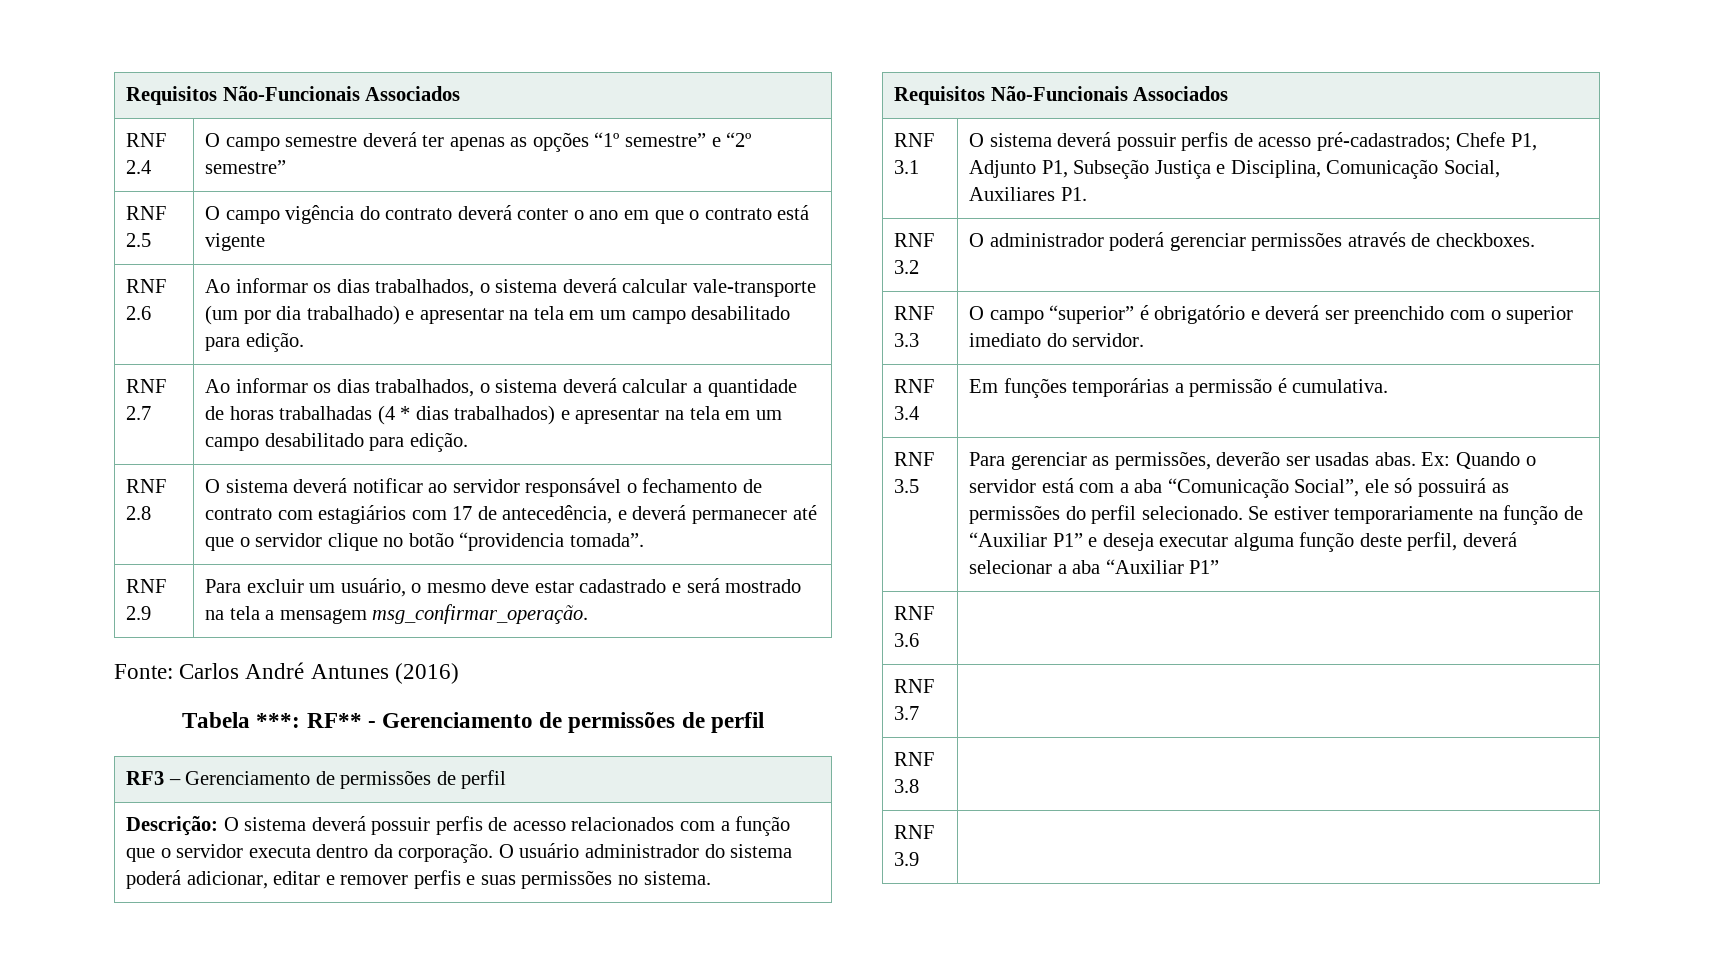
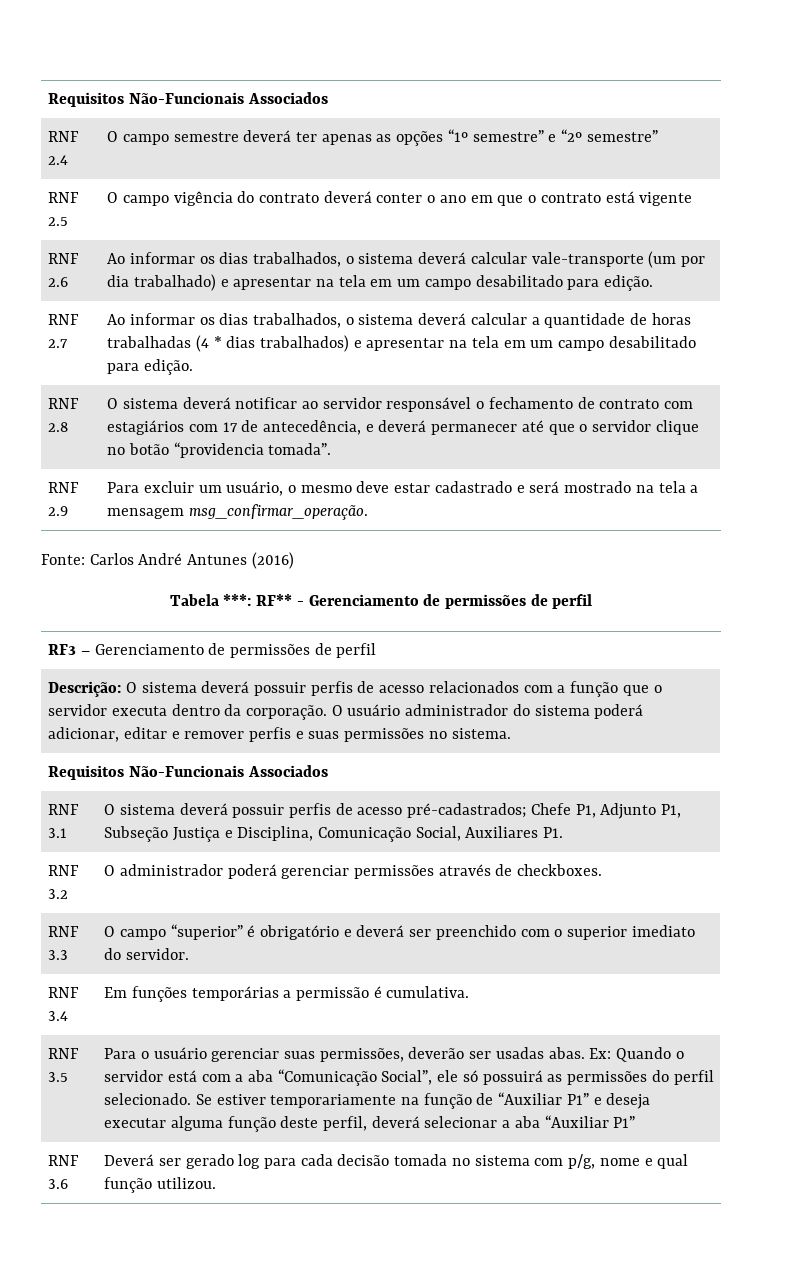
[1010,452,1110,470] gerenciar as -> [140,1047,316,1062] o usuário gerenciar suas
[894,679,935,693] [894,706,920,720] [894,752,935,766] [894,779,920,793] [894,825,935,839] [894,852,920,866] // RNF 3.7 | // RNF 3.8 | // RNF 3.9 | -> [104,1154,689,1169] [104,1177,216,1193] Deverá ser gerado log para cada decisão tomada no sistema com p/g, nome e qual função utilizou.

